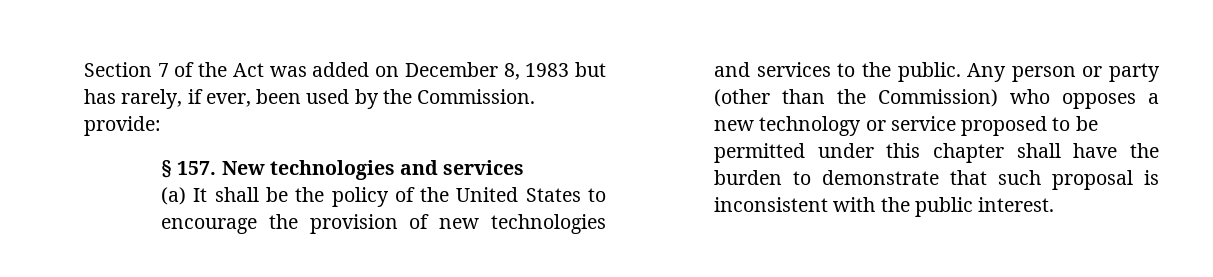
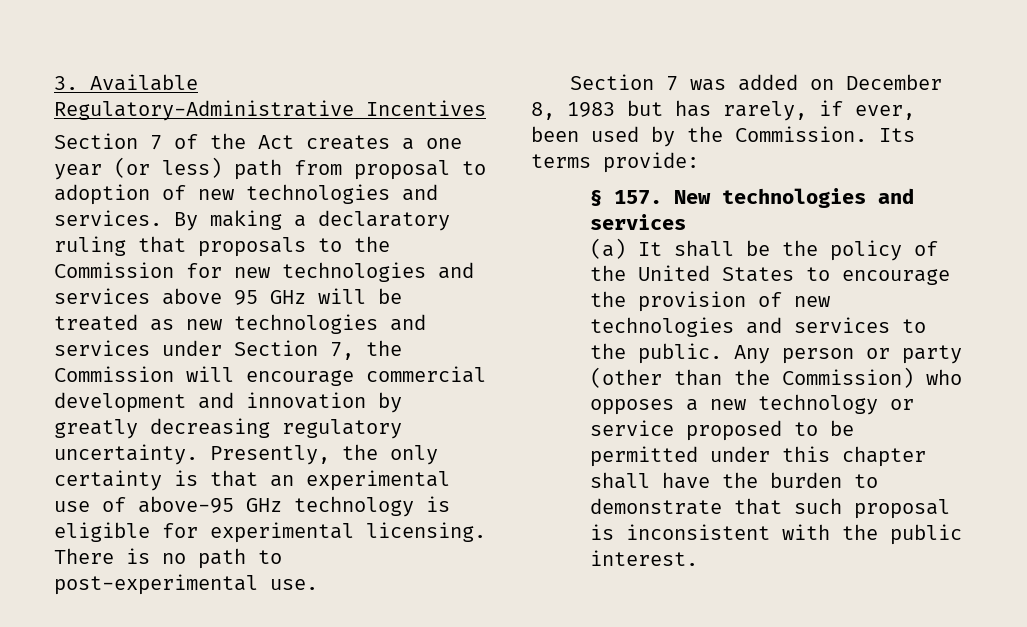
(84, 69) none -> [54,74,198,91] [54,100,486,121] 3. Available Regulatory-Administrative Incentives //
(264, 70) none -> [306,135,462,150] [54,157,486,180] [54,184,438,205] [54,210,450,231] [54,236,390,257] [54,262,474,282] [54,288,402,305] [54,314,426,334] [54,340,402,360] [54,366,486,386] [54,392,402,413] [54,418,402,439] [54,444,438,465] [54,470,450,491] [54,496,450,517] [54,522,486,543] [54,548,282,569] [54,574,318,595] [569,74,678,91] creates a one year (or less) path from proposal to adoption of new technologies and services. By making a declaratory ruling that proposals to the Commission for new technologies and services above 95 GHz will be treated as new technologies and services under Section 7, the Commission will encourage commercial development and innovation by greatly decreasing regulatory uncertainty. Presently, the only certainty is that an experimental use of above-95 GHz technology is eligible for experimental licensing. There is no path to post-experimental use. // Section 7
(536, 96) none -> [879,128,915,142] [531,154,591,168] Its terms

